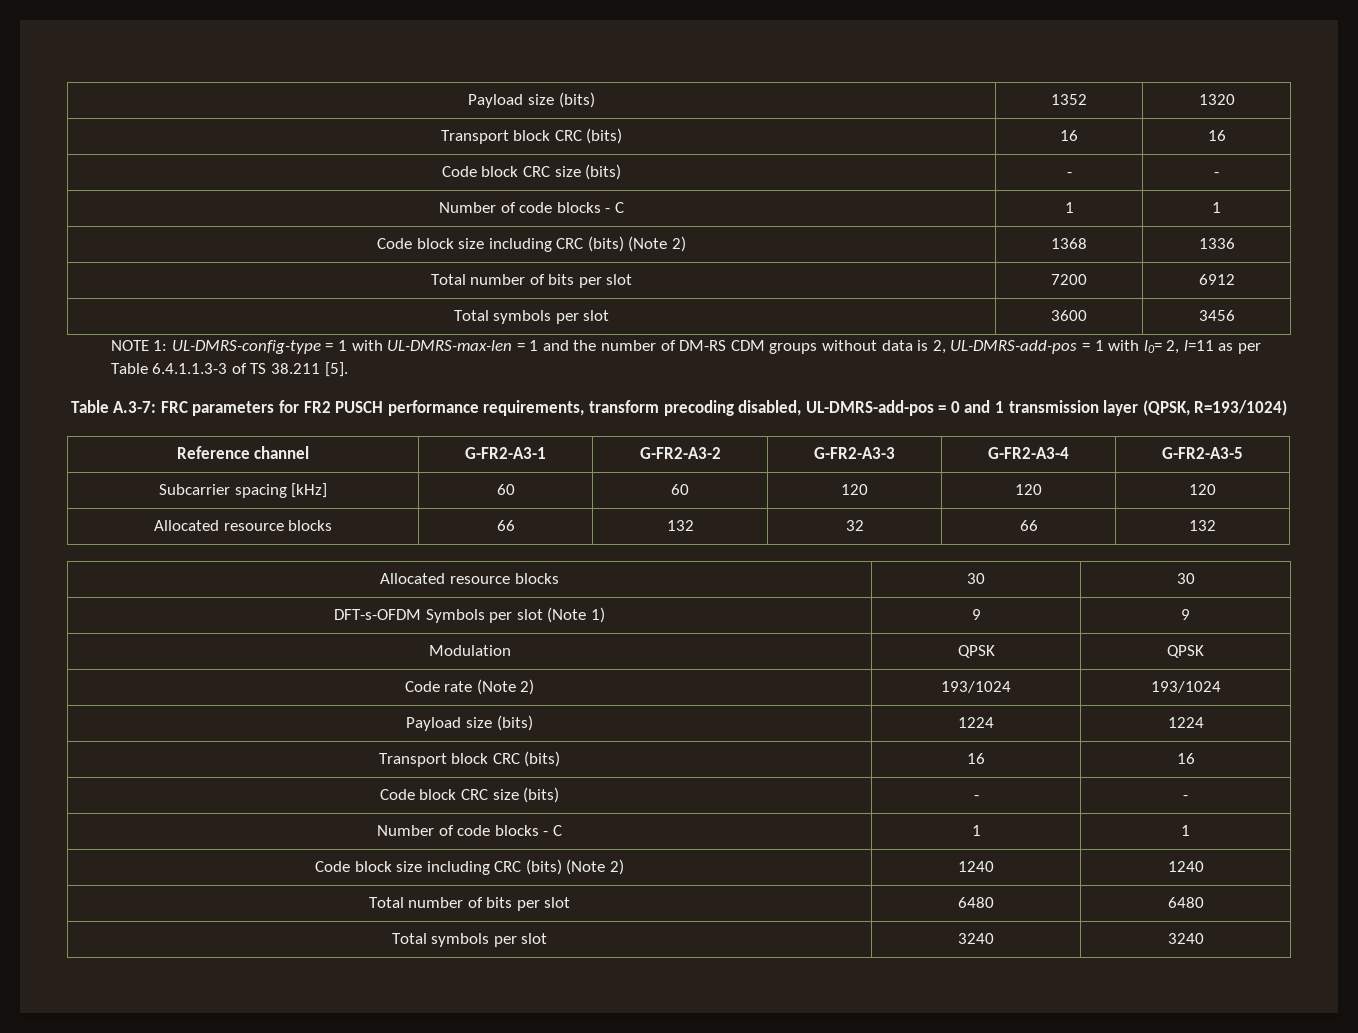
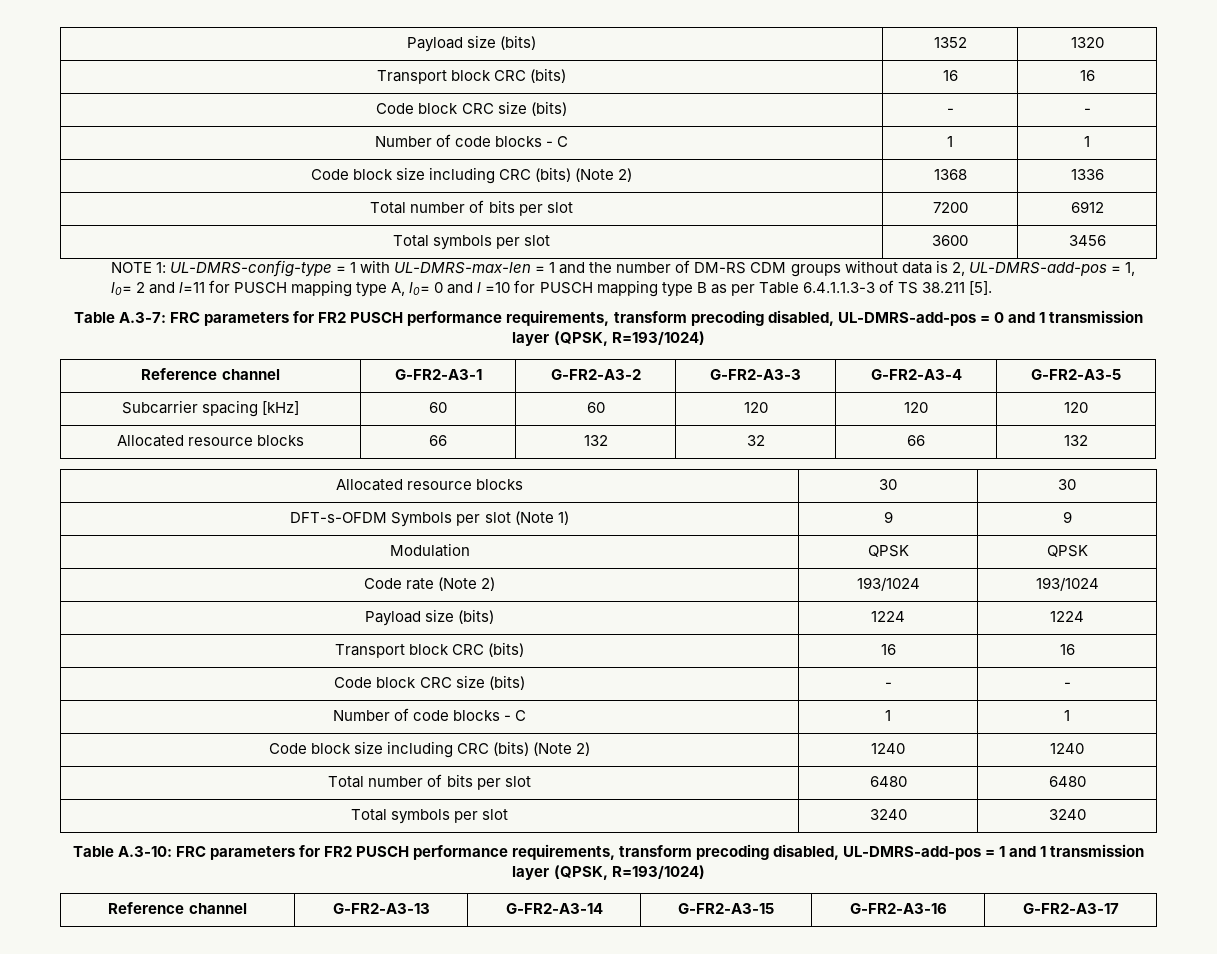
[1094,340,1214,354] 1 with l0= 2, l=11 -> [1124,262,1135,276] [110,280,707,297] 1, l0= 2 and l=11 for PUSCH mapping type A, l0= 0 and l =10 for PUSCH mapping type B
(1204, 938) none -> [72,844,1145,860] [512,865,705,880] [108,902,247,914] [332,903,430,914] [505,903,603,914] [678,903,774,914] [849,903,947,914] [1022,903,1119,914] // Table A.3-10: FRC parameters for FR2 PUSCH performance requirements, transform precoding disabled, UL-DMRS-add-pos = 1 and 1 transmission layer (QPSK, R=193/1024) // Reference channel | G-FR2-A3-13 | G-FR2-A3-14 | G-FR2-A3-15 | G-FR2-A3-16 | G-FR2-A3-17

